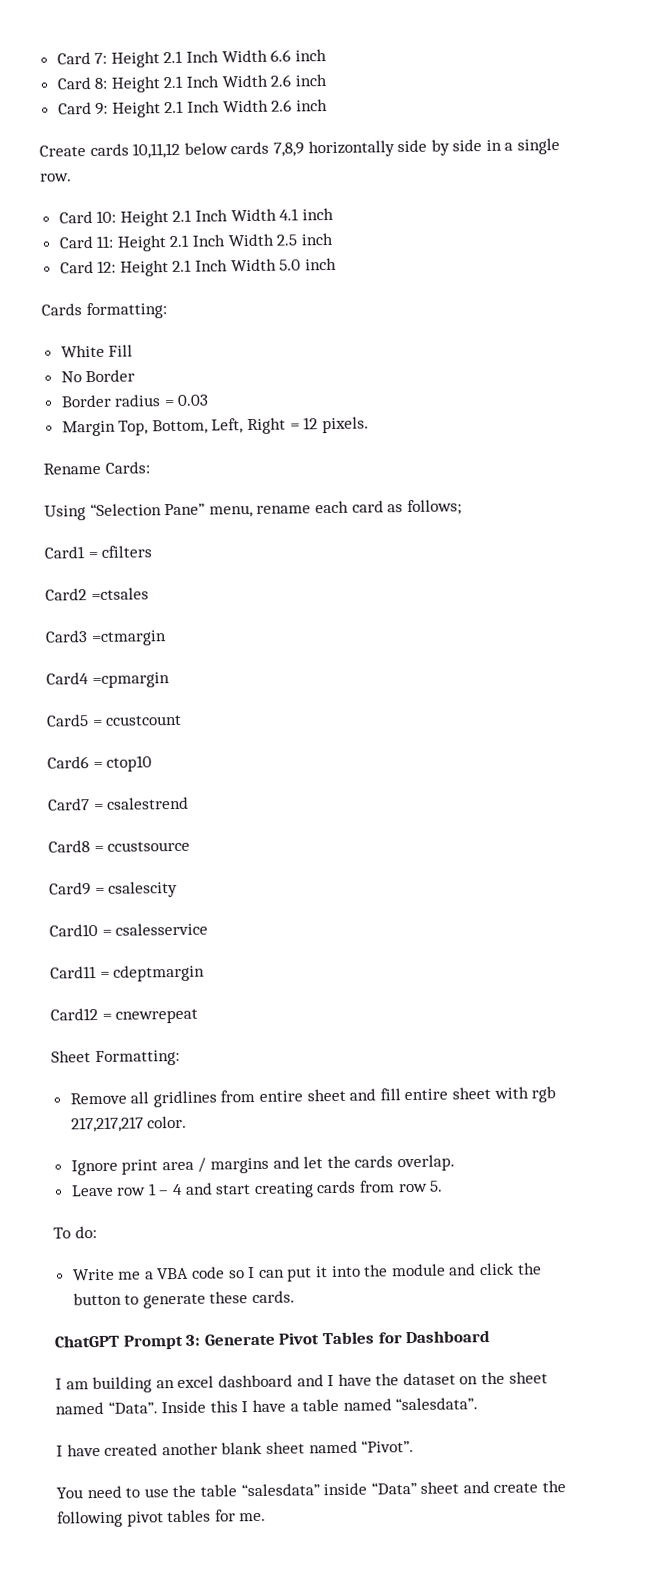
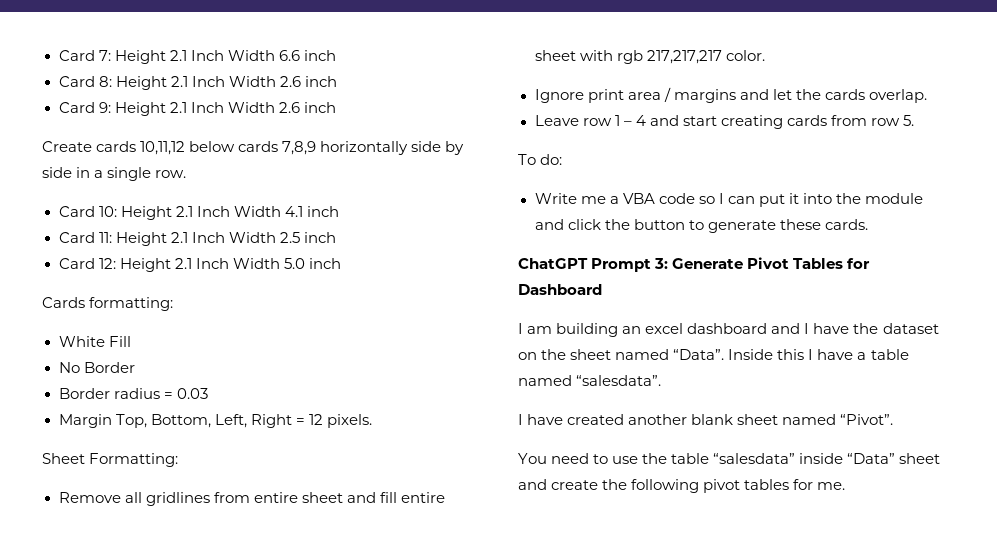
[43,461,150,475] [44,499,462,521] [44,545,153,559] [45,587,149,601] [45,630,167,647] [46,672,170,689] [46,714,183,727] [47,755,153,772] [48,796,190,811] [48,840,191,853] [49,880,179,898] [49,922,209,937] [50,964,206,982] [50,1007,199,1024] // Rename Cards: // Using “Selection Pane” menu, rename each card as follows; // Card1 = cfilters // Card2 =ctsales // Card3 =ctmargin // Card4 =cpmargin // Card5 = ccustcount // Card6 = ctop10 // Card7 = csalestrend // Card8 = ccustsource // Card9 = csalescity // Card10 = csalesservice // Card11 = cdeptmargin // Card12 = cnewrepeat -> (372, 421) none

